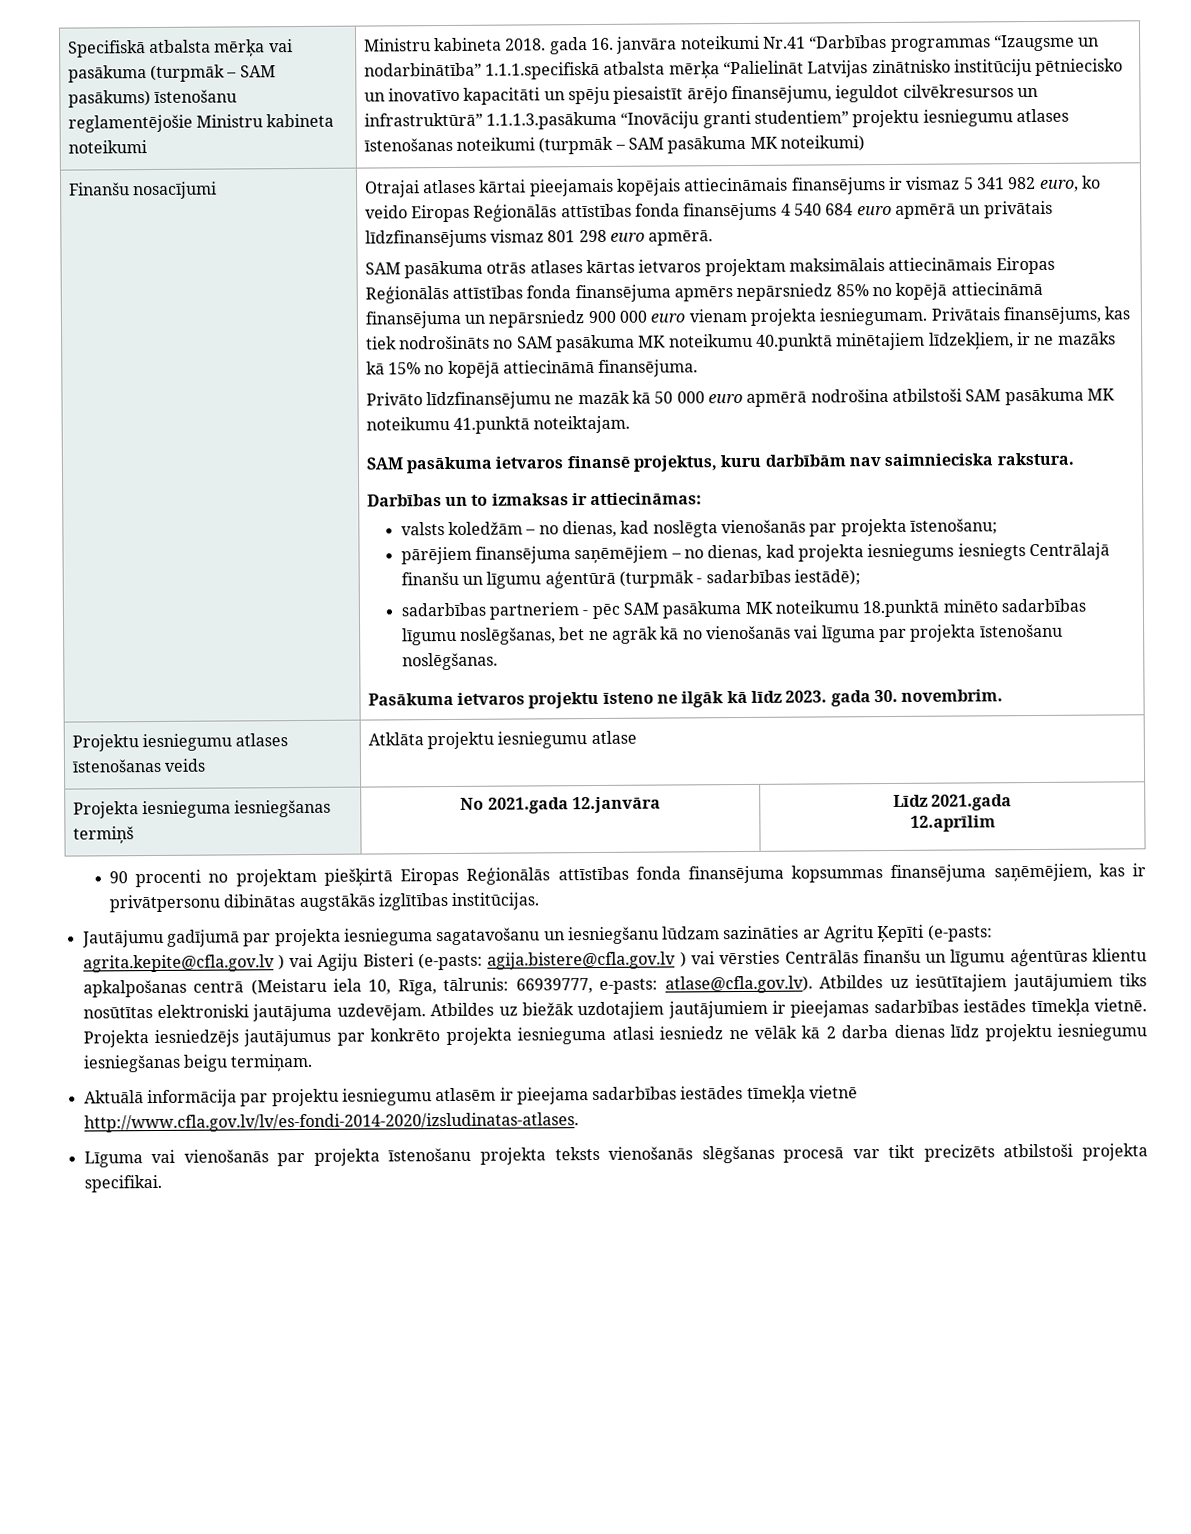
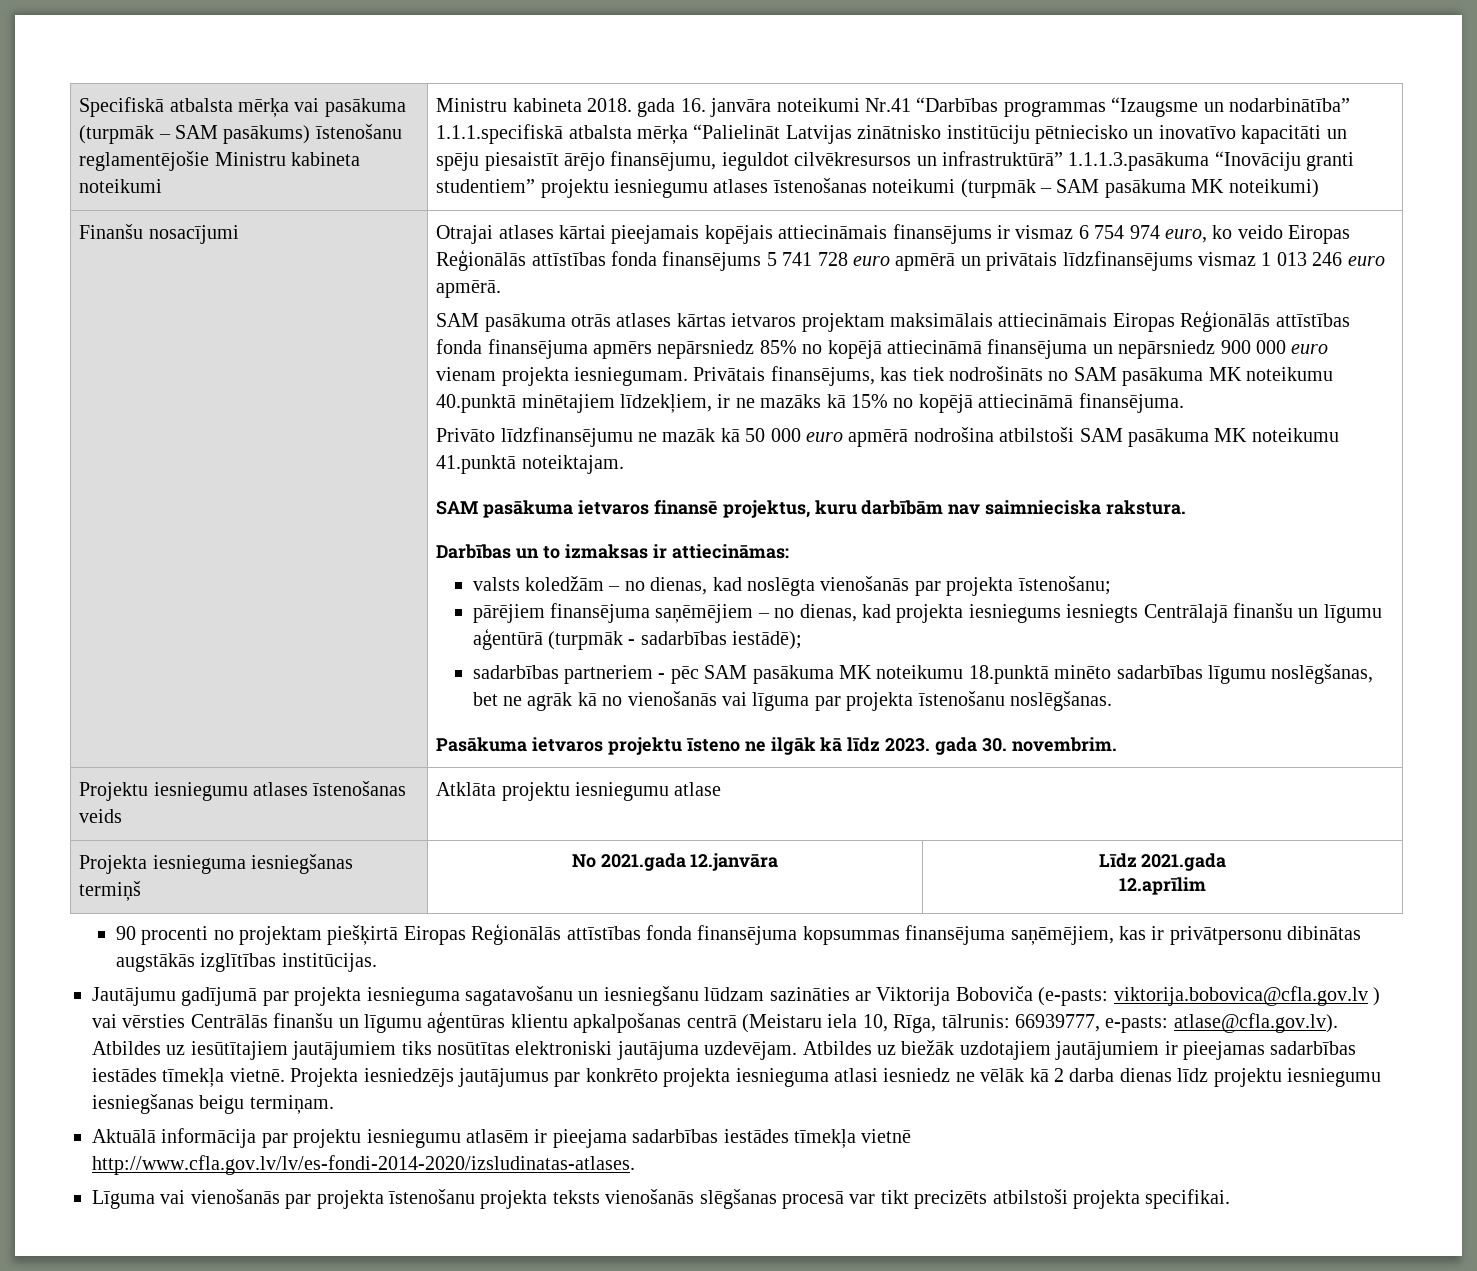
[962,176,1037,190] 5 341 982 -> [1078,225,1160,239] 6 754 974
[780,203,854,216] 4 540 684 -> [766,252,848,266] 5 741 728
[547,229,607,243] 801 298 -> [1261,252,1343,266] 1 013 246
[824,924,993,943] [82,951,677,973] Agritu Ķepīti (e-pasts: agrita.kepite@cfla.gov.lv ) vai Agiju Bisteri (e-pasts: agija.bistere@cfla.gov.lv -> [876,986,1368,1006] Viktorija Boboviča (e-pasts: viktorija.bobovica@cfla.gov.lv

